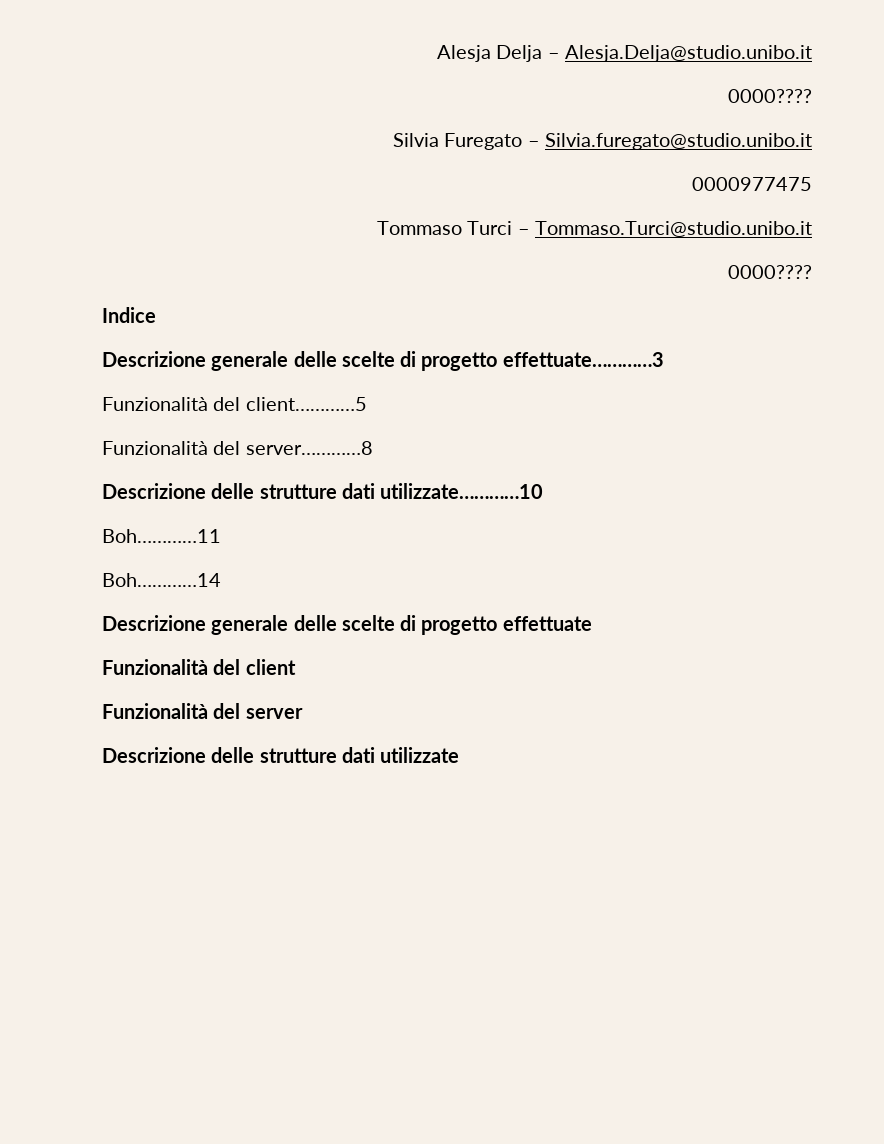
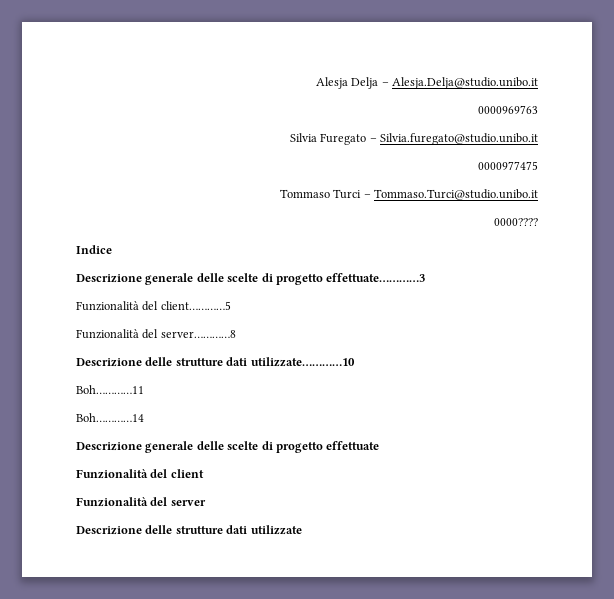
[728,89,812,103] 0000???? -> [478,105,538,114] 0000969763

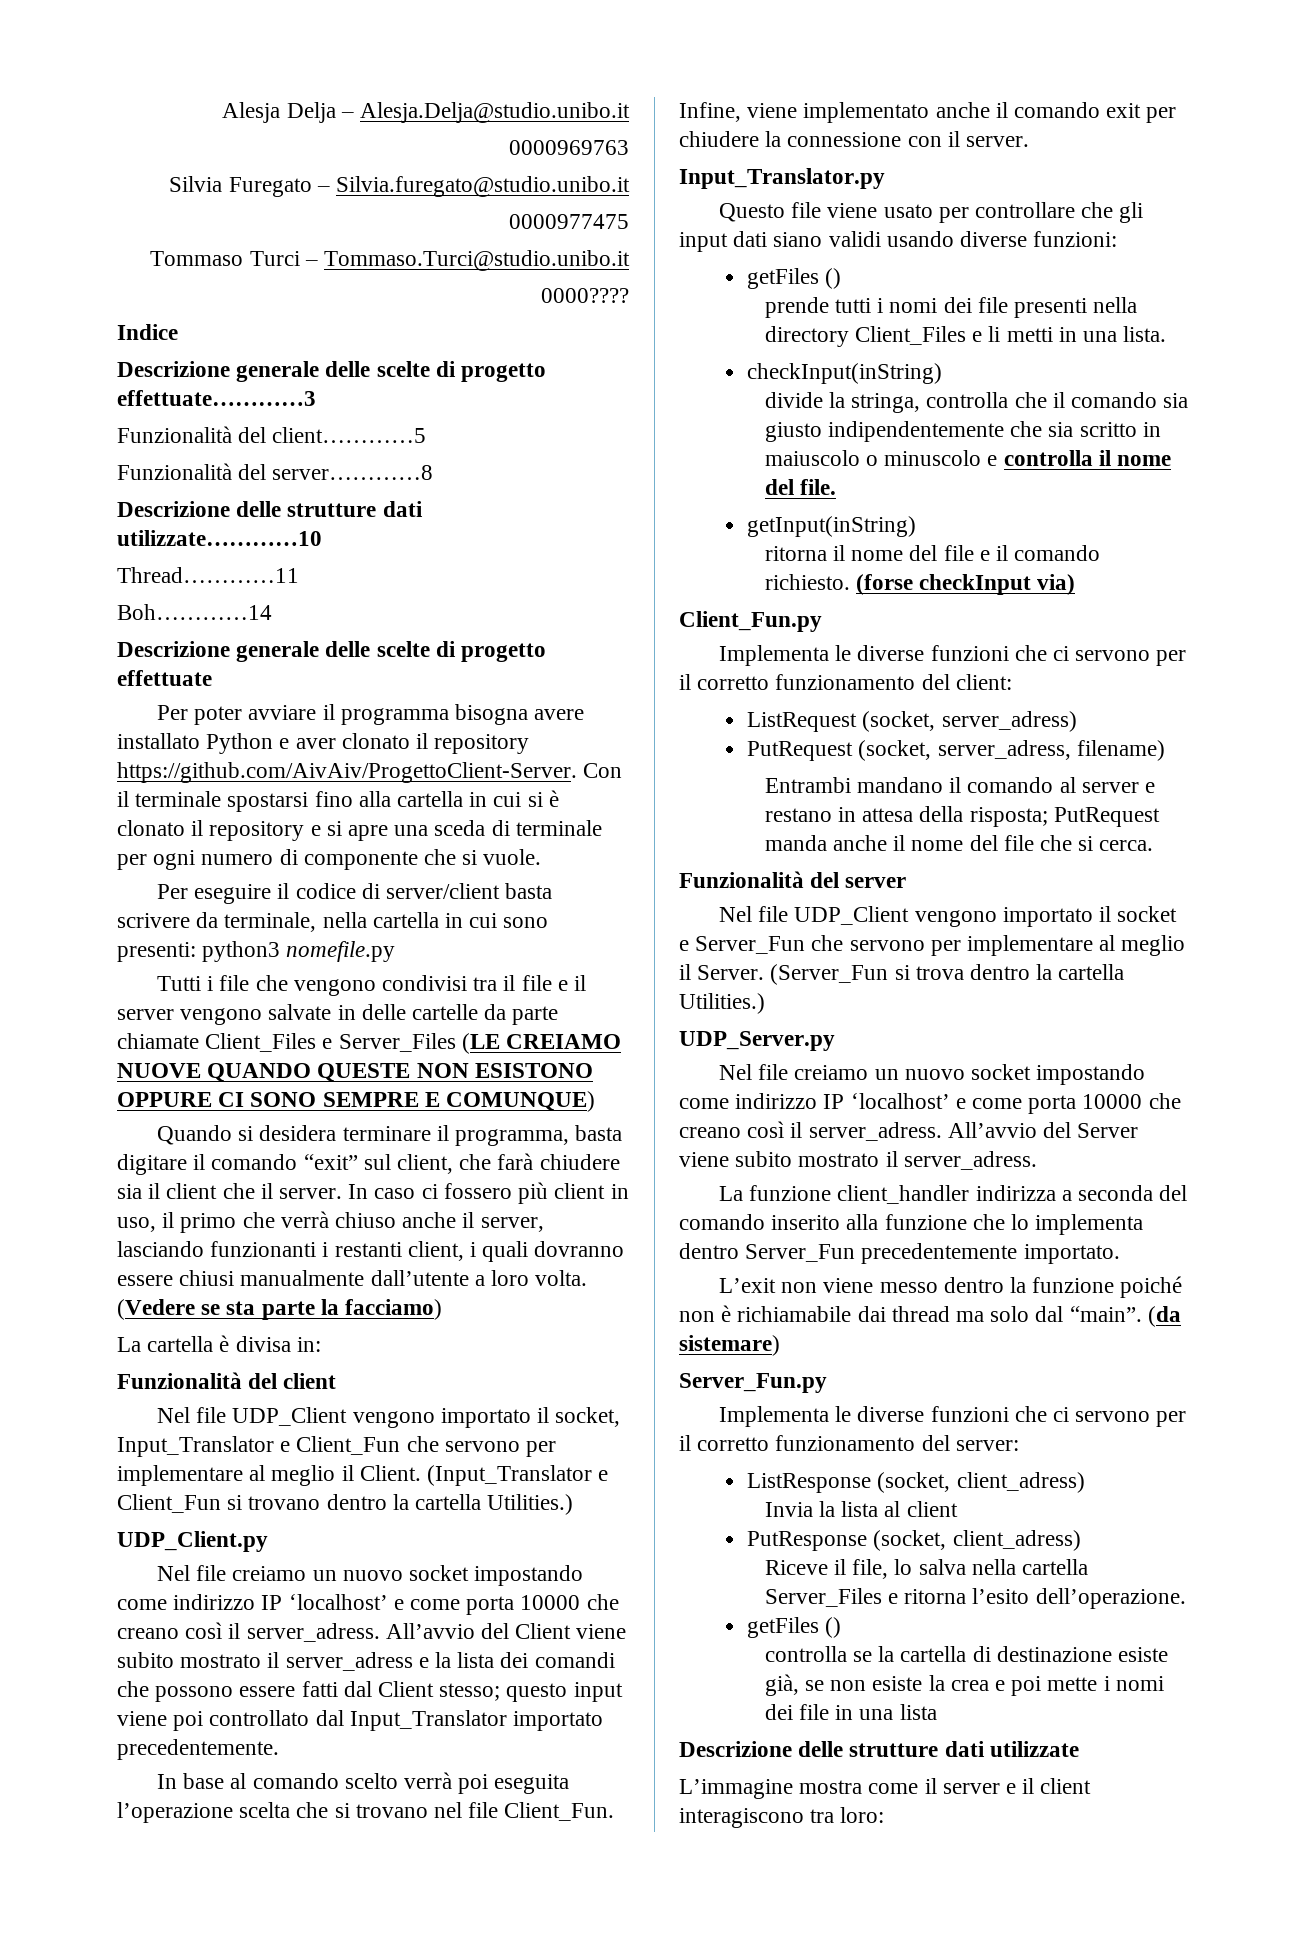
[76,385,144,394] Boh…………11 -> [117,567,299,583] Thread…………11
[76,469,204,479] [76,497,206,507] Funzionalità del client // Funzionalità del server -> [156,704,585,725] [117,733,530,754] [117,762,623,783] [117,790,559,812] [117,820,602,841] [117,849,542,870] [156,883,553,904] [117,912,549,932] [117,941,396,962] [156,975,587,996] [117,1004,559,1025] [117,1033,622,1054] [117,1063,593,1082] [117,1091,596,1112] [156,1125,623,1146] [117,1153,620,1175] [117,1182,629,1204] [117,1211,544,1233] [117,1241,625,1262] [117,1270,588,1286] [117,1299,443,1320] [117,1335,321,1352] [117,1372,337,1389] [156,1407,621,1428] [117,1436,557,1457] [117,1465,609,1486] [117,1494,574,1515] [117,1531,268,1552] [156,1565,584,1586] [117,1594,619,1615] [117,1622,627,1642] [117,1652,615,1671] [117,1681,623,1702] [117,1710,604,1731] [117,1739,279,1760] [156,1772,570,1794] [117,1802,615,1823] [679,102,1177,123] [679,131,1030,147] [679,168,885,189] [718,202,1144,223] [679,231,1118,252] [747,268,842,289] [764,297,1138,318] [764,326,1167,347] [747,363,943,384] [764,392,1189,413] [764,421,1161,442] [764,450,1172,466] [764,479,836,495] [747,516,917,537] [764,545,1101,561] [764,574,1076,595] [679,611,822,632] [718,645,1187,666] [679,674,1012,690] [747,711,1077,732] [747,740,1165,761] [764,777,1156,793] [764,806,1160,827] [764,835,1154,851] [679,871,907,888] [718,906,1178,927] [679,935,1186,956] [679,964,1125,985] [679,993,765,1014] [679,1031,835,1051] [718,1064,1146,1085] [679,1093,1181,1114] [679,1121,1139,1141] [679,1151,1037,1170] [718,1185,1188,1204] [679,1214,1144,1235] [679,1243,1120,1264] [718,1276,1183,1298] [679,1305,1181,1327] [679,1335,780,1356] [679,1373,827,1393] [718,1406,1187,1427] [679,1435,1019,1451] [747,1472,1085,1493] [764,1501,958,1517] [747,1530,1081,1551] [764,1559,1089,1579] [764,1588,1186,1609] [747,1617,842,1638] [764,1646,1169,1662] [764,1674,1164,1696] [764,1704,937,1720] Per poter avviare il programma bisogna avere installato Python e aver clonato il repository https://github.com/AivAiv/ProgettoClient-Server. Con il terminale spostarsi fino alla cartella in cui si è clonato il repository e si apre una sceda di terminale per ogni numero di componente che si vuole. // Per eseguire il codice di server/client basta scrivere da terminale, nella cartella in cui sono presenti: python3 nomefile.py // Tutti i file che vengono condivisi tra il file e il server vengono salvate in delle cartelle da parte chiamate Client_Files e Server_Files (LE CREIAMO NUOVE QUANDO QUESTE NON ESISTONO OPPURE CI SONO SEMPRE E COMUNQUE) // Quando si desidera terminare il programma, basta digitare il comando “exit” sul client, che farà chiudere sia il client che il server. In caso ci fossero più client in uso, il primo che verrà chiuso anche il server, lasciando funzionanti i restanti client, i quali dovranno essere chiusi manualmente dall’utente a loro volta. (Vedere se sta parte la facciamo) // La cartella è divisa in: // Funzionalità del client // Nel file UDP_Client vengono importato il socket, Input_Translator e Client_Fun che servono per implementare al meglio il Client. (Input_Translator e Client_Fun si trovano dentro la cartella Utilities.) // UDP_Client.py // Nel file creiamo un nuovo socket impostando come indirizzo IP ‘localhost’ e come porta 10000 che creano così il server_adress. All’avvio del Client viene subito mostrato il server_adress e la lista dei comandi che possono essere fatti dal Client stesso; questo input viene poi controllato dal Input_Translator importato precedentemente. // In base al comando scelto verrà poi eseguita l’operazione scelta che si trovano nel file Client_Fun. Infine, viene implementato anche il comando exit per chiudere la connessione con il server. // Input_Translator.py // Questo file viene usato per controllare che gli input dati siano validi usando diverse funzioni: // getFiles () // prende tutti i nomi dei file presenti nella directory Client_Files e li metti in una lista. // checkInput(inString) // divide la stringa, controlla che il comando sia giusto indipendentemente che sia scritto in maiuscolo o minuscolo e controlla il nome del file. // getInput(inString) // ritorna il nome del file e il comando richiesto. (forse checkInput via) // Client_Fun.py // Implementa le diverse funzioni che ci servono per il corretto funzionamento del client: // ListRequest (socket, server_adress) // PutRequest (socket, server_adress, filename) // Entrambi mandano il comando al server e restano in attesa della risposta; PutRequest manda anche il nome del file che si cerca. // Funzionalità del server // Nel file UDP_Client vengono importato il socket e Server_Fun che servono per implementare al meglio il Server. (Server_Fun si trova dentro la cartella Utilities.) // UDP_Server.py // Nel file creiamo un nuovo socket impostando come indirizzo IP ‘localhost’ e come porta 10000 che creano così il server_adress. All’avvio del Server viene subito mostrato il server_adress. // La funzione client_handler indirizza a seconda del comando inserito alla funzione che lo implementa dentro Server_Fun precedentemente importato. // L’exit non viene messo dentro la funzione poiché non è richiamabile dai thread ma solo dal “main”. (da sistemare) // Server_Fun.py // Implementa le diverse funzioni che ci servono per il corretto funzionamento del server: // ListResponse (socket, client_adress) // Invia la lista al client // PutResponse (socket, client_adress) // Riceve il file, lo salva nella cartella Server_Files e ritorna l’esito dell’operazione. // getFiles () // controlla se la cartella di destinazione esiste già, se non esiste la crea e poi mette i nomi dei file in una lista
(302, 530) none -> [679,1778,1092,1799] [679,1807,885,1828] // L’immagine mostra come il server e il client interagiscono tra loro:

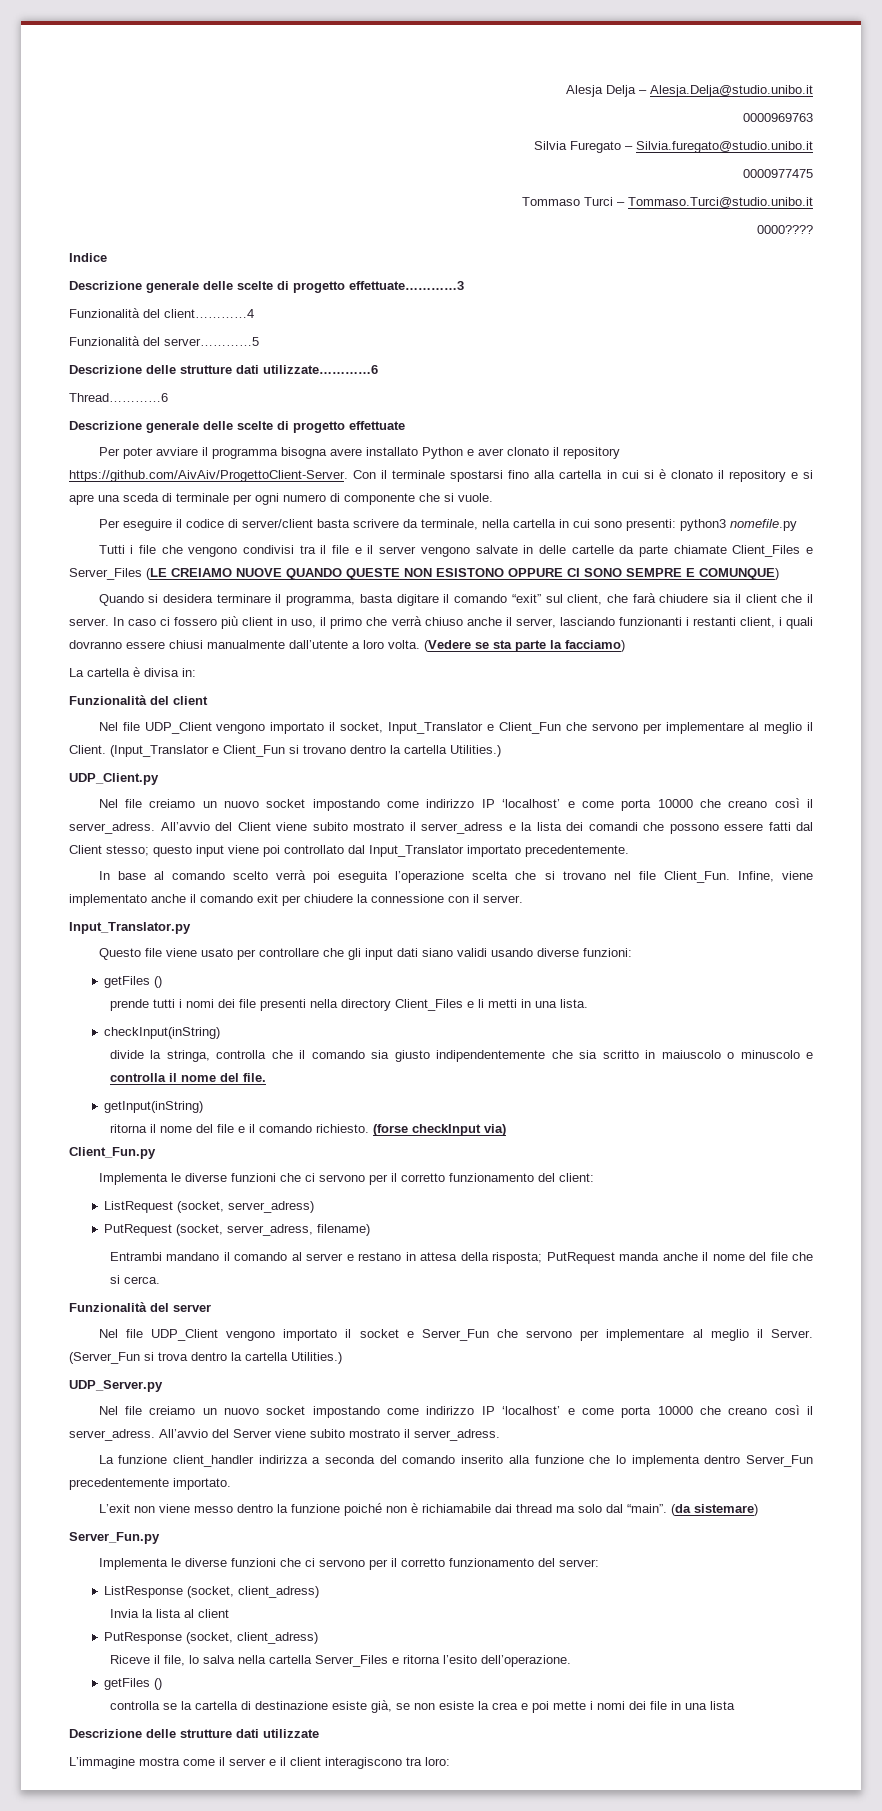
[272,427,427,443] [117,463,434,480] [117,501,423,517] [117,530,322,546] [117,567,299,583] [117,604,272,620] client…………5 // Funzionalità del server…………8 // Descrizione delle strutture dati utilizzate…………10 // Thread…………11 // Boh…………14 -> [164,309,254,318] [69,336,259,346] [69,365,378,374] [69,393,168,402] client…………4 // Funzionalità del server…………5 // Descrizione delle strutture dati utilizzate…………6 // Thread…………6

